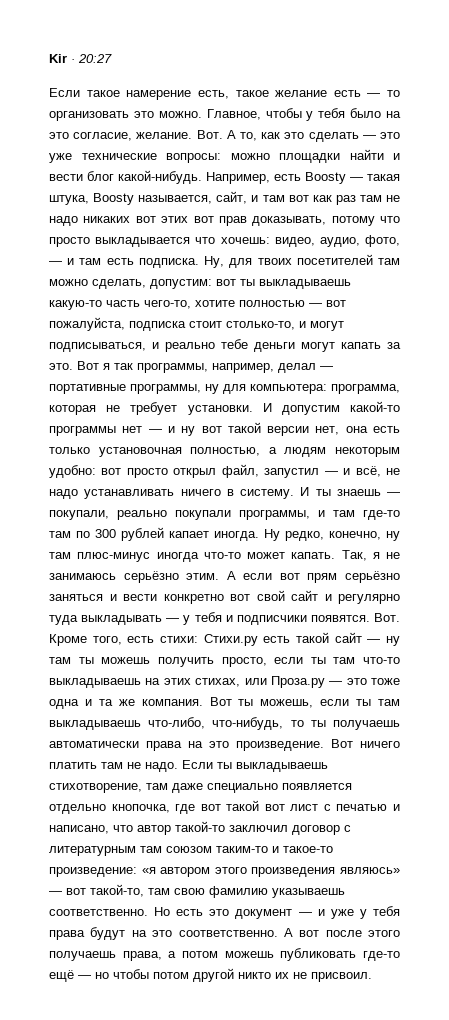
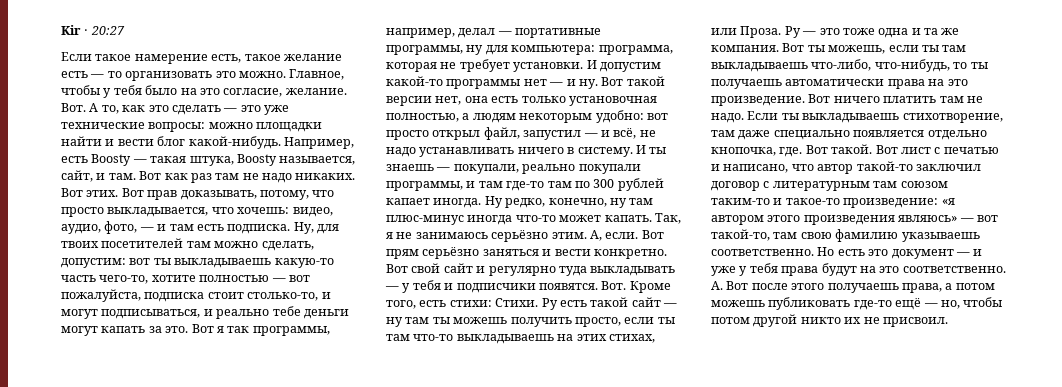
[262,195,309,202] там вот -> [108,171,162,180] там. Вот
[83,216,214,223] никаких вот этих вот -> [295,173,356,180] [61,188,144,197] никаких. Вот этих. Вот
[331,216,375,226] потому -> [259,190,309,200] потому,
[95,237,191,247] выкладывается -> [107,207,209,217] выкладывается,
[181,426,222,436] ну вот -> [578,77,624,89] ну. Вот
[226,571,300,580] А если вот -> [589,230,664,241] А, если. Вот
[163,594,250,604] конкретно вот -> [593,249,667,259] [386,264,408,273] конкретно. Вот
[203,634,258,646] Стихи.ру -> [495,298,558,310] Стихи. Ру
[270,676,325,688] Проза.ру -> [740,26,801,38] Проза. Ру
[175,800,285,814] где вот такой вот -> [779,144,898,157] где. Вот такой. Вот
[283,928,320,937] А вот -> [711,281,749,290] А. Вот
[95,972,109,979] но -> [940,300,960,309] но,

